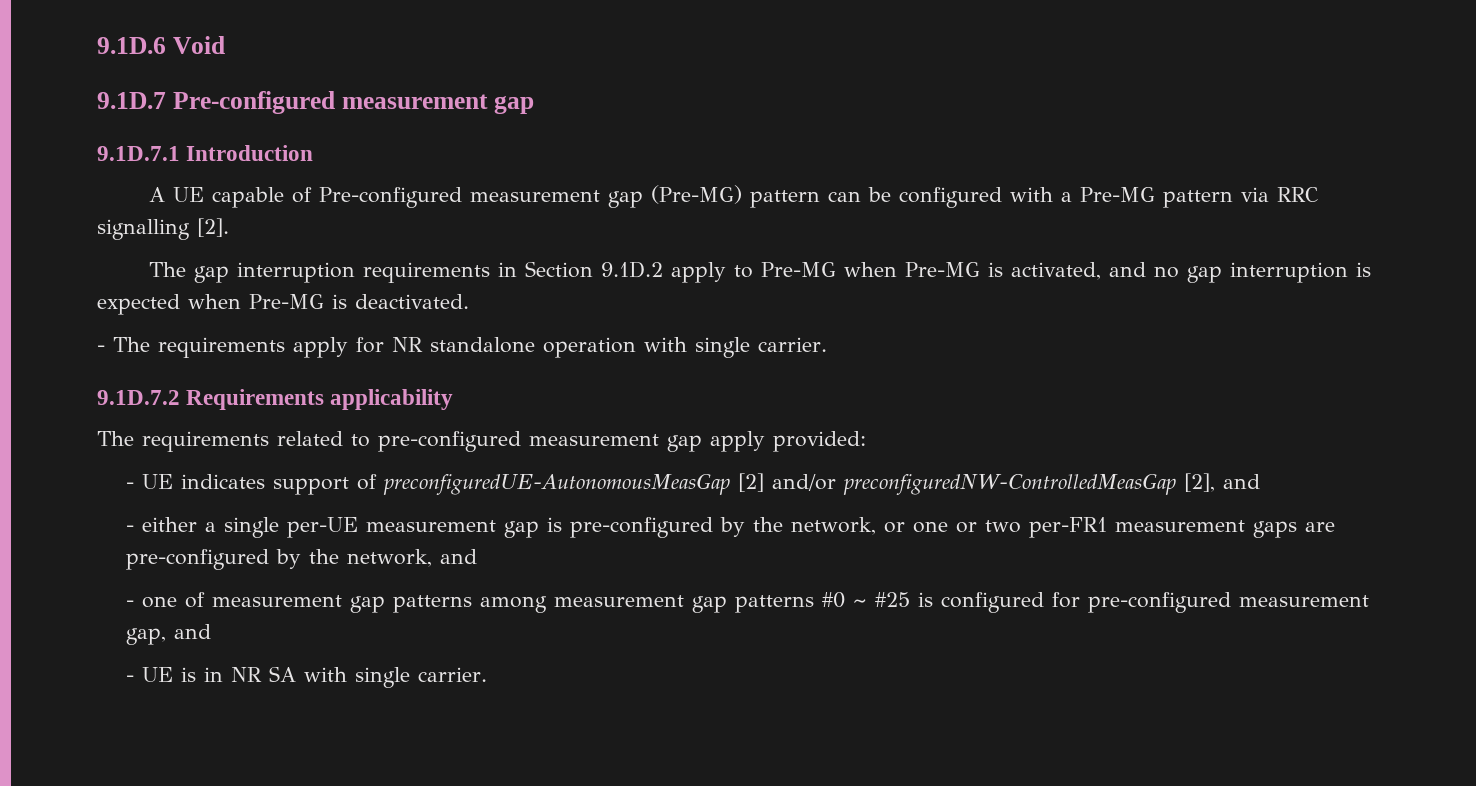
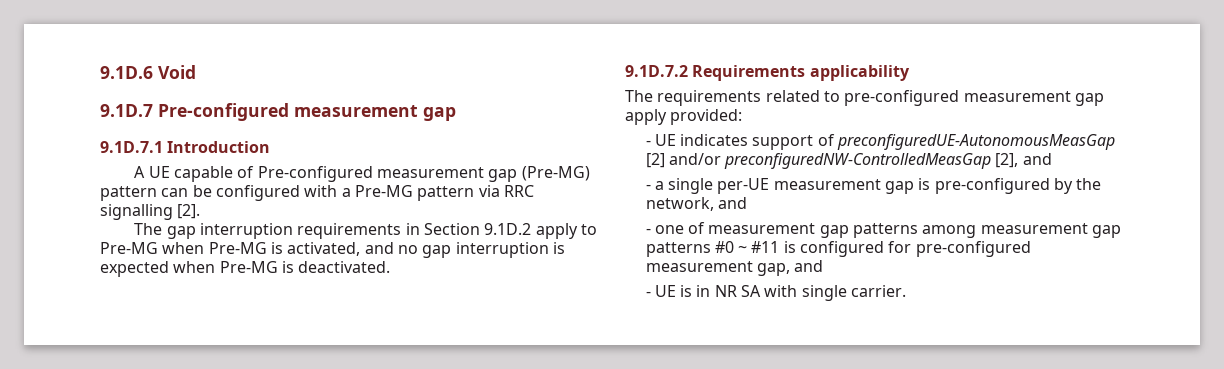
[97,337,827,358] // - The requirements apply for NR standalone operation with single carrier. -> (391, 267) none
[141,517,197,532] either -> (651, 187) none
[883,517,1335,538] [125,549,432,570] or one or two per-FR1 measurement gaps are pre-configured by the network, -> (714, 204) none
[874,592,910,607] #25 -> [751,241,780,253] #11

